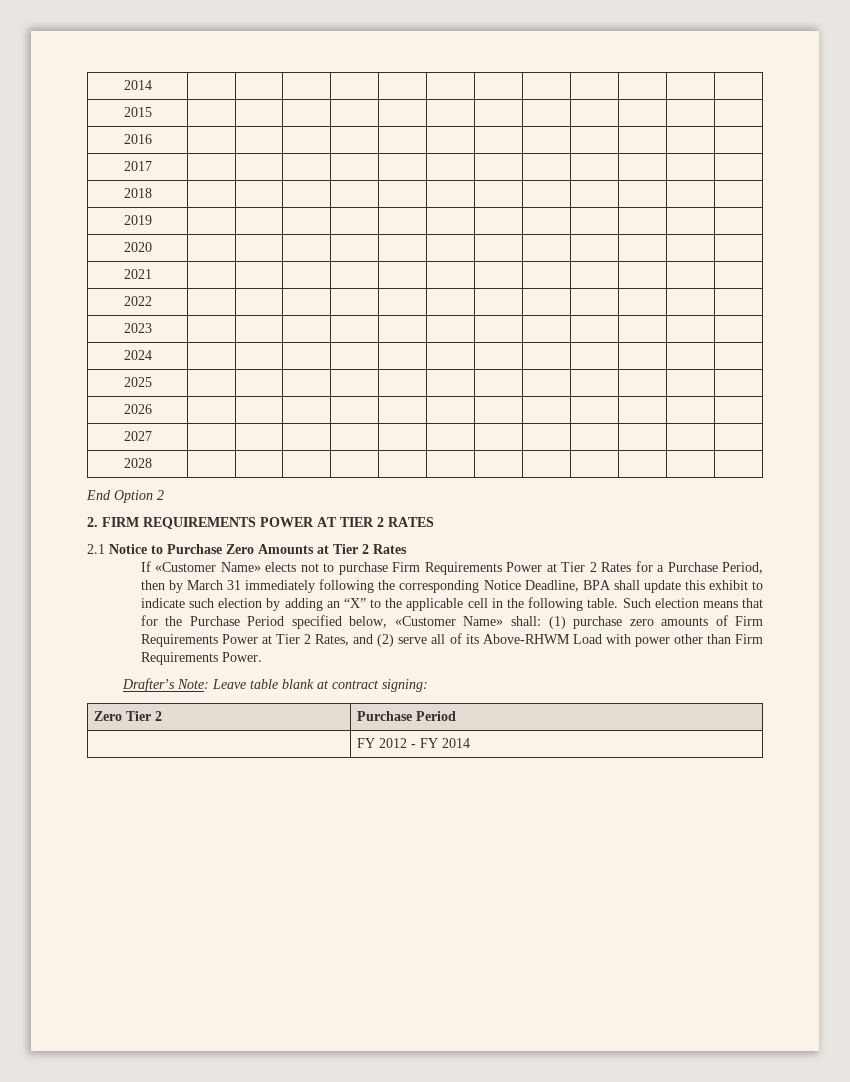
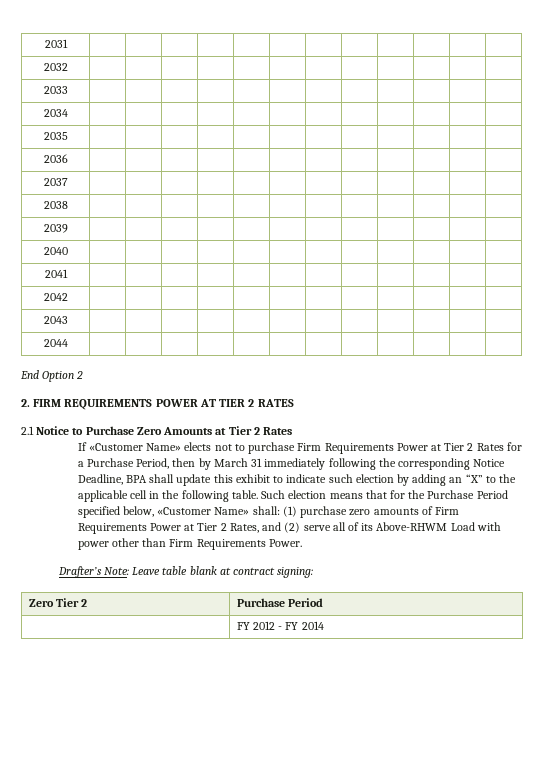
[123,80,152,90] [123,107,152,117] [123,134,152,144] [123,161,152,171] [123,188,152,198] [123,215,152,225] [123,242,152,252] [123,269,152,279] [123,296,152,306] [123,323,152,333] [123,350,152,360] [123,377,152,387] [123,404,152,414] [123,431,152,441] [123,458,152,468] 2014 | | | | | | | | | | | | // 2015 | | | | | | | | | | | | // 2016 | | | | | | | | | | | | // 2017 | | | | | | | | | | | | // 2018 | | | | | | | | | | | | // 2019 | | | | | | | | | | | | // 2020 | | | | | | | | | | | | // 2021 | | | | | | | | | | | | // 2022 | | | | | | | | | | | | // 2023 | | | | | | | | | | | | // 2024 | | | | | | | | | | | | // 2025 | | | | | | | | | | | | // 2026 | | | | | | | | | | | | // 2027 | | | | | | | | | | | | // 2028 -> [44,39,68,48] [43,63,68,71] [43,86,68,94] [43,109,68,117] [43,132,68,140] [43,154,68,163] [43,178,68,186] [43,201,68,209] [43,224,68,233] [43,247,68,255] [44,269,68,278] [43,293,68,301] [43,316,68,324] [43,339,68,347] 2031 | | | | | | | | | | | | // 2032 | | | | | | | | | | | | // 2033 | | | | | | | | | | | | // 2034 | | | | | | | | | | | | // 2035 | | | | | | | | | | | | // 2036 | | | | | | | | | | | | // 2037 | | | | | | | | | | | | // 2038 | | | | | | | | | | | | // 2039 | | | | | | | | | | | | // 2040 | | | | | | | | | | | | // 2041 | | | | | | | | | | | | // 2042 | | | | | | | | | | | | // 2043 | | | | | | | | | | | | // 2044

